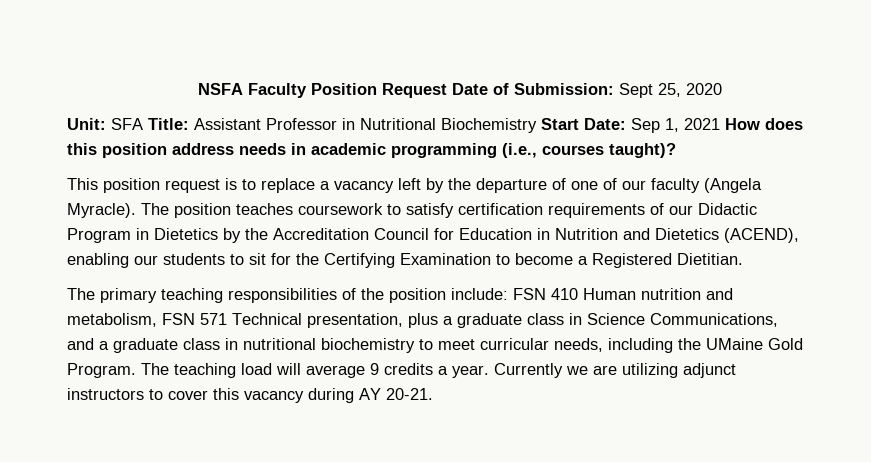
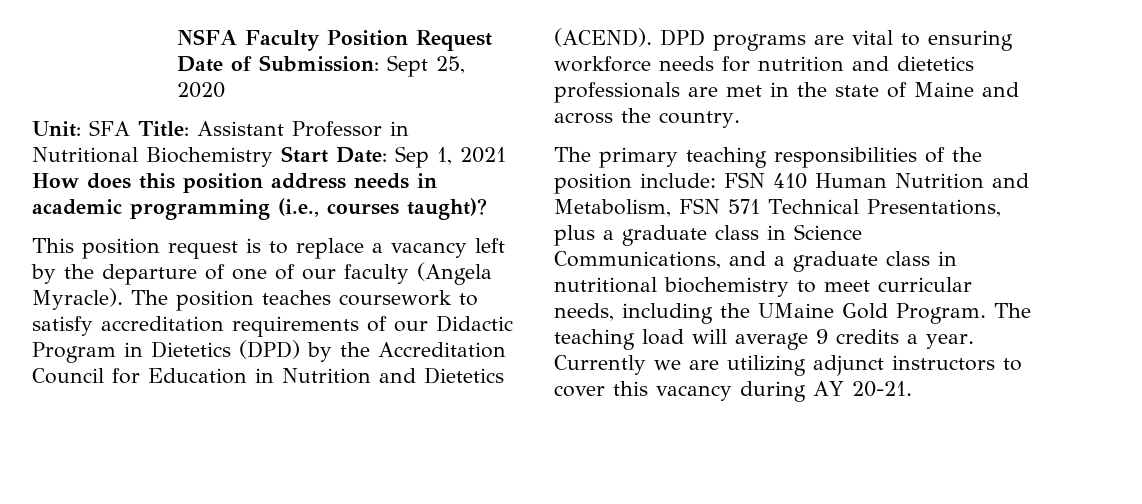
[458,203,543,215] certification -> [101,316,224,332] accreditation
(218, 234) none -> [239,340,300,359] (DPD)
[724,228,799,243] [67,253,743,268] (ACEND), enabling our students to sit for the Certifying Examination to become a Registered Dietitian. -> [554,28,1013,51] [554,56,974,72] [554,82,1019,103] [554,108,740,128] (ACEND). DPD programs are vital to ensuring workforce needs for nutrition and dietetics professionals are met in the state of Maine and across the country.
[641,288,733,300] [67,313,157,327] nutrition and metabolism, -> [895,173,1029,189] [554,199,671,217] Nutrition and Metabolism,
[307,313,403,328] presentation, -> [866,199,1001,217] Presentations,

